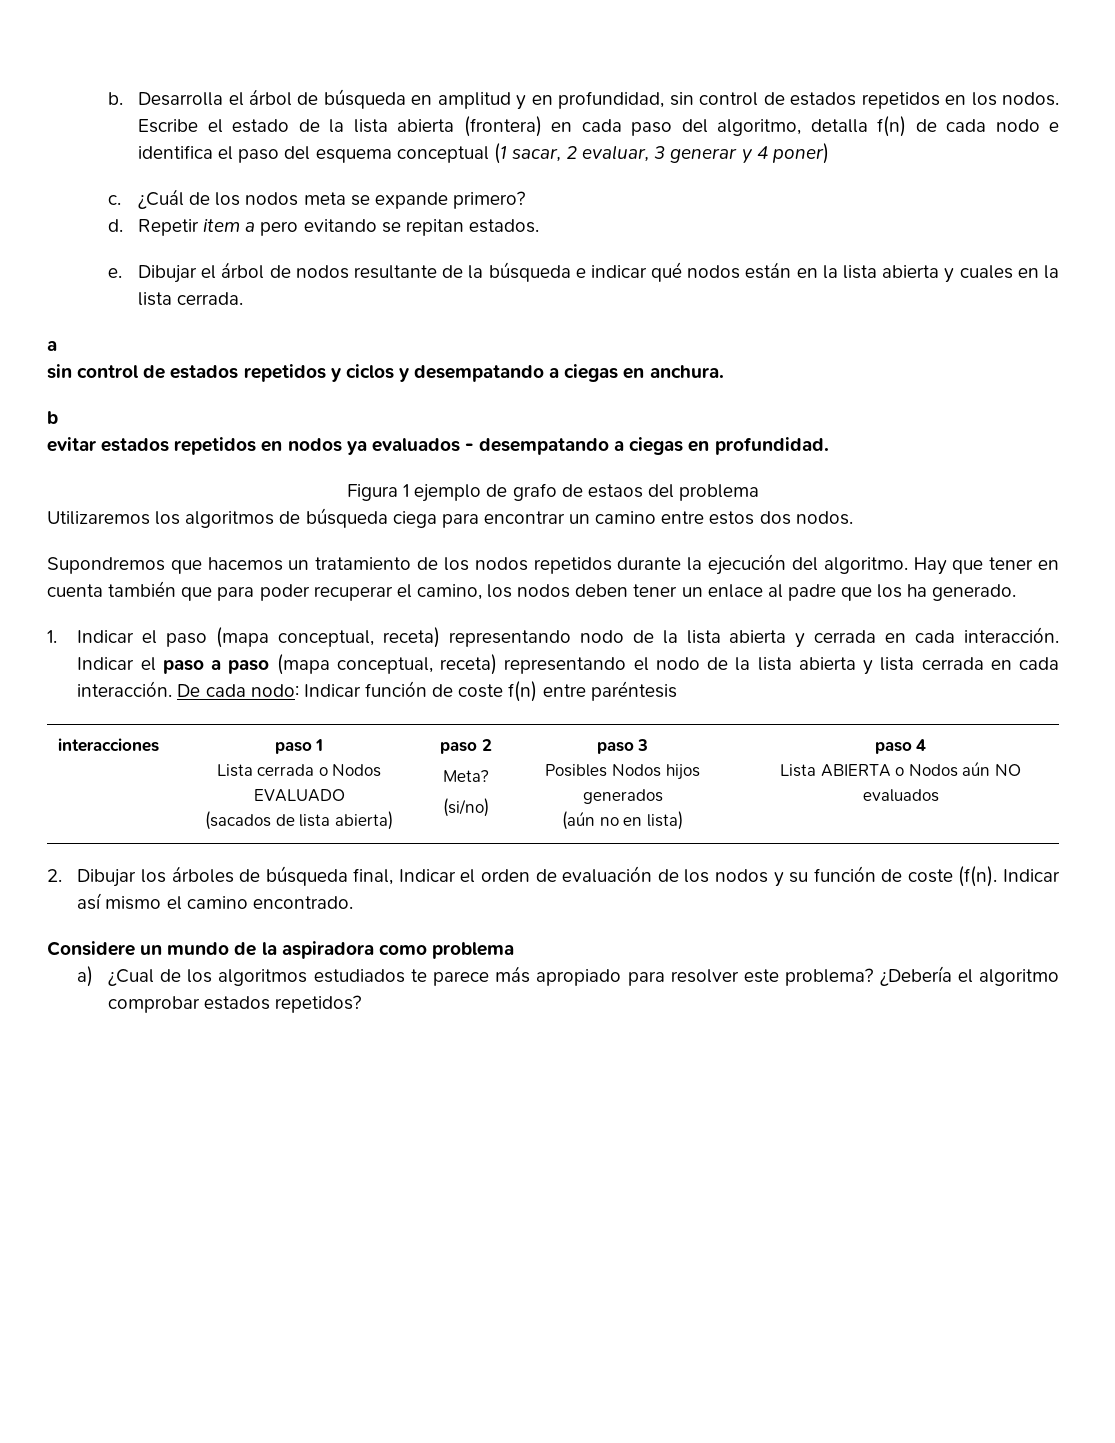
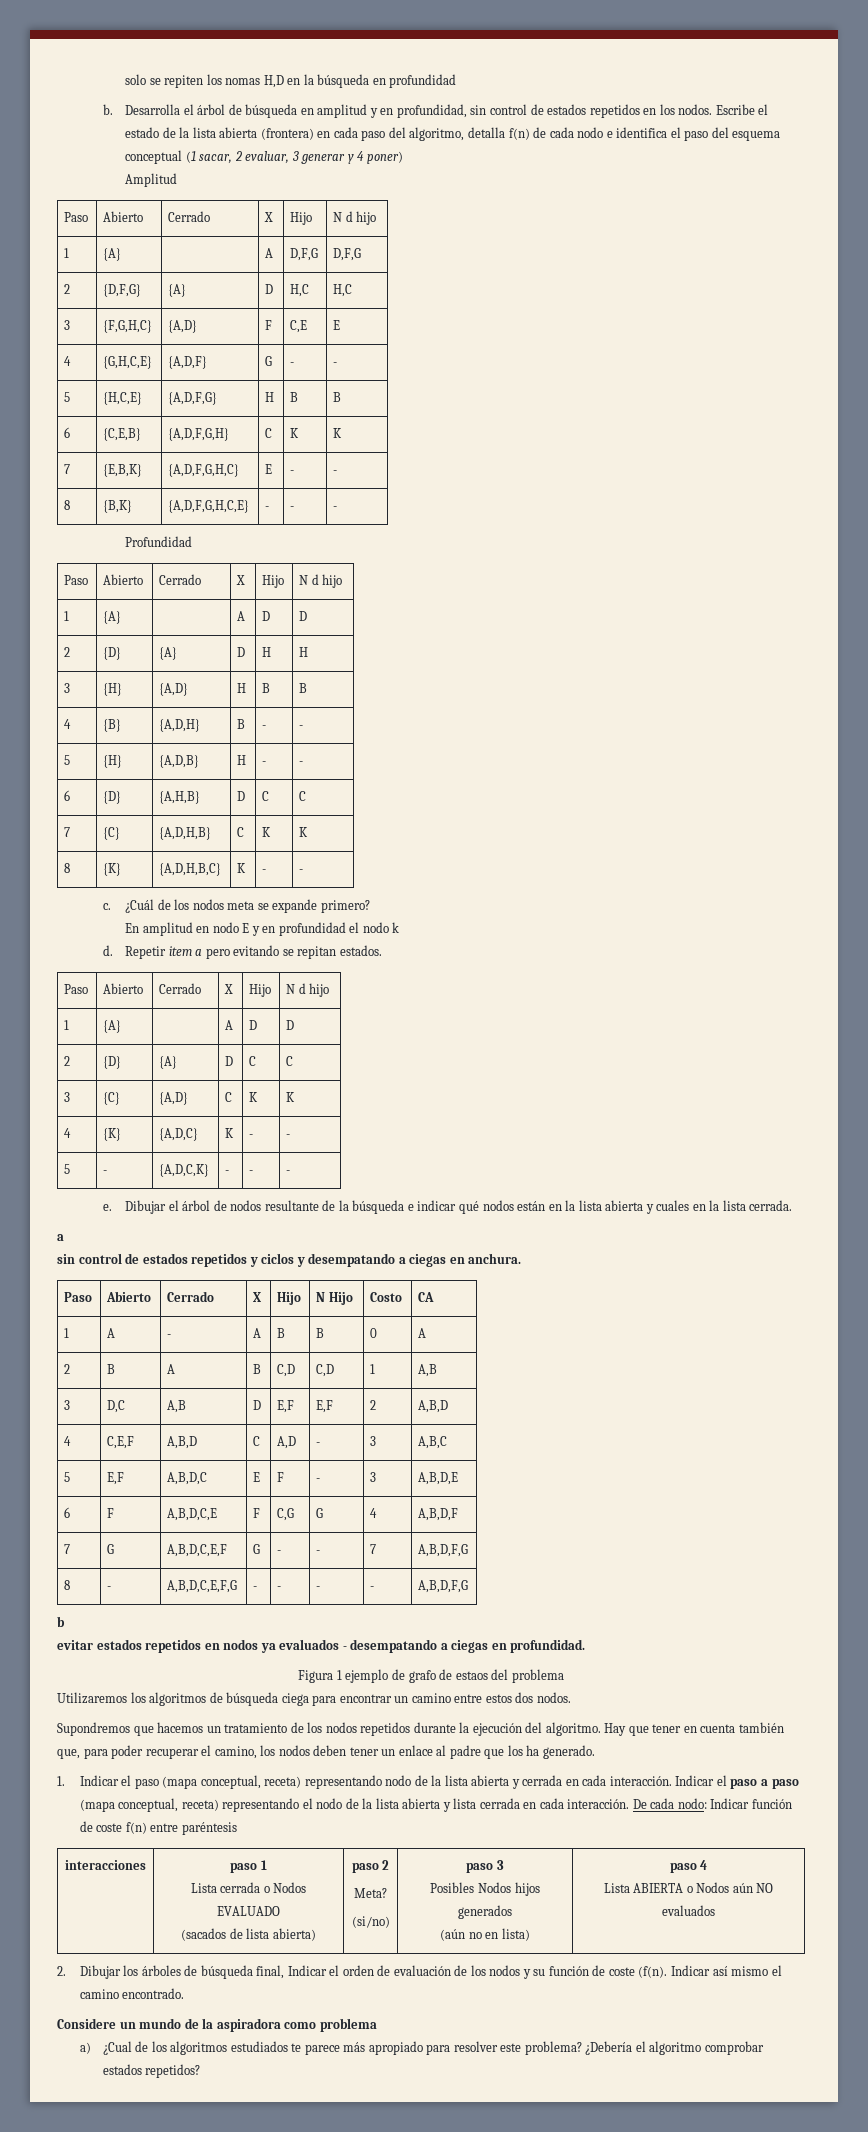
(107, 98) none -> [125,74,457,88] solo se repiten los nomas H,D en la búsqueda en profundidad //
(829, 153) none -> [125,173,178,187] [64,212,89,222] [103,211,144,222] [168,211,211,222] [264,212,274,222] [290,212,313,225] [333,211,377,225] [64,248,70,258] [103,248,122,261] [265,248,274,258] [290,248,319,261] [333,248,362,261] [64,284,71,294] [103,284,142,297] [168,284,187,297] [265,284,274,294] [290,284,310,297] [333,284,353,297] [64,320,71,330] [103,320,153,333] [168,320,198,333] [265,320,273,330] [290,320,308,333] [333,320,341,330] [64,356,72,366] [103,356,153,369] [168,356,208,369] [265,356,273,366] [290,362,295,366] [333,362,338,366] [64,392,71,402] [103,392,143,405] [168,392,218,405] [265,392,275,402] [290,392,299,402] [333,392,342,402] [64,427,71,438] [103,428,142,441] [168,428,230,441] [265,428,273,438] [290,428,300,438] [333,428,343,438] [64,464,71,474] [103,464,143,477] [168,464,240,477] [265,464,273,474] [290,470,295,474] [333,470,338,474] [64,500,71,510] [103,500,133,513] [168,500,250,513] [265,506,270,510] [290,506,295,510] [333,506,338,510] [125,536,193,547] [64,575,89,585] [103,574,144,585] [159,574,202,585] [236,575,246,585] [262,575,285,588] [299,574,343,588] [64,611,70,621] [103,611,122,624] [237,611,246,621] [262,611,271,621] [299,611,308,621] [64,647,71,657] [103,647,122,660] [159,647,178,660] [237,647,246,657] [262,647,272,657] [299,647,309,657] [64,683,71,693] [103,683,123,696] [159,683,189,696] [237,683,247,693] [262,683,271,693] [299,683,308,693] [64,719,72,729] [103,719,122,732] [159,719,201,732] [237,719,246,729] [262,725,267,729] [299,725,304,729] [64,755,71,765] [103,755,123,768] [159,755,200,768] [237,755,247,765] [262,761,267,765] [299,761,304,765] [64,790,71,801] [103,791,122,804] [159,791,201,804] [237,791,246,801] [262,791,270,801] [299,791,307,801] [64,827,71,837] [103,827,121,840] [159,827,212,840] [237,827,245,837] [262,827,272,837] [299,827,309,837] [64,863,71,873] [103,863,122,876] [159,863,222,876] [237,863,247,873] [262,869,267,873] [299,869,304,873] // Amplitud // Paso | Abierto | Cerrado | X | Hijo | N d hijo // 1 | {A} | | A | D,F,G | D,F,G // 2 | {D,F,G} | {A} | D | H,C | H,C // 3 | {F,G,H,C} | {A,D} | F | C,E | E // 4 | {G,H,C,E} | {A,D,F} | G | - | - // 5 | {H,C,E} | {A,D,F,G} | H | B | B // 6 | {C,E,B} | {A,D,F,G,H} | C | K | K // 7 | {E,B,K} | {A,D,F,G,H,C} | E | - | - // 8 | {B,K} | {A,D,F,G,H,C,E} | - | - | - // Profundidad // Paso | Abierto | Cerrado | X | Hijo | N d hijo // 1 | {A} | | A | D | D // 2 | {D} | {A} | D | H | H // 3 | {H} | {A,D} | H | B | B // 4 | {B} | {A,D,H} | B | - | - // 5 | {H} | {A,D,B} | H | - | - // 6 | {D} | {A,H,B} | D | C | C // 7 | {C} | {A,D,H,B} | C | K | K // 8 | {K} | {A,D,H,B,C} | K | - | -
(525, 200) none -> [125,922,400,936] // En amplitud en nodo E y en profundidad el nodo k
(539, 226) none -> [64,984,89,994] [103,983,144,994] [159,983,202,994] [224,984,234,994] [249,984,272,997] [286,983,330,997] [64,1020,70,1030] [103,1020,122,1033] [225,1020,234,1030] [249,1020,258,1030] [286,1020,295,1030] [64,1056,71,1066] [103,1056,122,1069] [159,1056,178,1069] [225,1056,234,1066] [249,1056,257,1066] [286,1056,294,1066] [64,1092,71,1102] [103,1092,121,1105] [159,1092,189,1105] [225,1092,233,1102] [249,1092,259,1102] [286,1092,296,1102] [64,1128,72,1138] [103,1128,122,1141] [159,1128,199,1141] [225,1128,235,1138] [249,1134,254,1138] [286,1134,291,1138] [64,1164,71,1174] [103,1170,108,1174] [159,1164,210,1177] [225,1170,230,1174] [249,1170,254,1174] [286,1170,291,1174] // Paso | Abierto | Cerrado | X | Hijo | N d hijo // 1 | {A} | | A | D | D // 2 | {D} | {A} | D | C | C // 3 | {C} | {A,D} | C | K | K // 4 | {K} | {A,D,C} | K | - | - // 5 | - | {A,D,C,K} | - | - | -
(724, 371) none -> [64,1292,93,1302] [106,1291,152,1302] [167,1291,215,1302] [253,1292,262,1302] [277,1292,302,1305] [316,1292,353,1305] [370,1292,403,1302] [418,1292,435,1302] [64,1328,70,1338] [107,1328,116,1338] [167,1334,172,1338] [253,1328,262,1338] [277,1328,286,1338] [316,1328,325,1338] [370,1328,378,1338] [418,1328,427,1338] [64,1364,71,1374] [107,1364,116,1374] [167,1364,176,1374] [253,1364,262,1374] [277,1364,296,1377] [316,1364,335,1377] [370,1364,376,1374] [418,1364,438,1377] [64,1400,71,1410] [107,1400,126,1413] [167,1400,187,1413] [253,1400,262,1410] [277,1400,295,1413] [316,1400,334,1413] [370,1400,377,1410] [418,1400,449,1413] [64,1436,72,1446] [107,1436,135,1449] [167,1436,198,1449] [253,1436,261,1446] [277,1436,297,1449] [316,1442,321,1446] [370,1436,377,1446] [418,1436,448,1449] [64,1472,71,1482] [107,1472,125,1485] [167,1472,208,1485] [253,1472,261,1482] [277,1472,285,1482] [316,1478,321,1482] [370,1472,377,1482] [418,1472,459,1485] [64,1507,71,1518] [107,1508,115,1518] [167,1508,218,1521] [253,1508,261,1518] [277,1508,295,1521] [316,1508,324,1518] [370,1508,378,1518] [418,1508,459,1521] [64,1544,71,1554] [107,1544,115,1554] [167,1544,228,1557] [253,1544,261,1554] [277,1550,282,1554] [316,1550,321,1554] [370,1544,377,1554] [418,1544,469,1557] [64,1580,71,1590] [107,1586,112,1590] [167,1580,238,1593] [253,1586,258,1590] [277,1586,282,1590] [316,1586,321,1590] [370,1586,375,1590] [418,1580,469,1593] // Paso | Abierto | Cerrado | X | Hijo | N Hijo | Costo | CA // 1 | A | - | A | B | B | 0 | A // 2 | B | A | B | C,D | C,D | 1 | A,B // 3 | D,C | A,B | D | E,F | E,F | 2 | A,B,D // 4 | C,E,F | A,B,D | C | A,D | - | 3 | A,B,C // 5 | E,F | A,B,D,C | E | F | - | 3 | A,B,D,E // 6 | F | A,B,D,C,E | F | C,G | G | 4 | A,B,D,F // 7 | G | A,B,D,C,E,F | G | - | - | 7 | A,B,D,F,G // 8 | - | A,B,D,C,E,F,G | - | - | - | - | A,B,D,F,G
[181,587,213,601] que -> [57,1749,80,1759] que,

